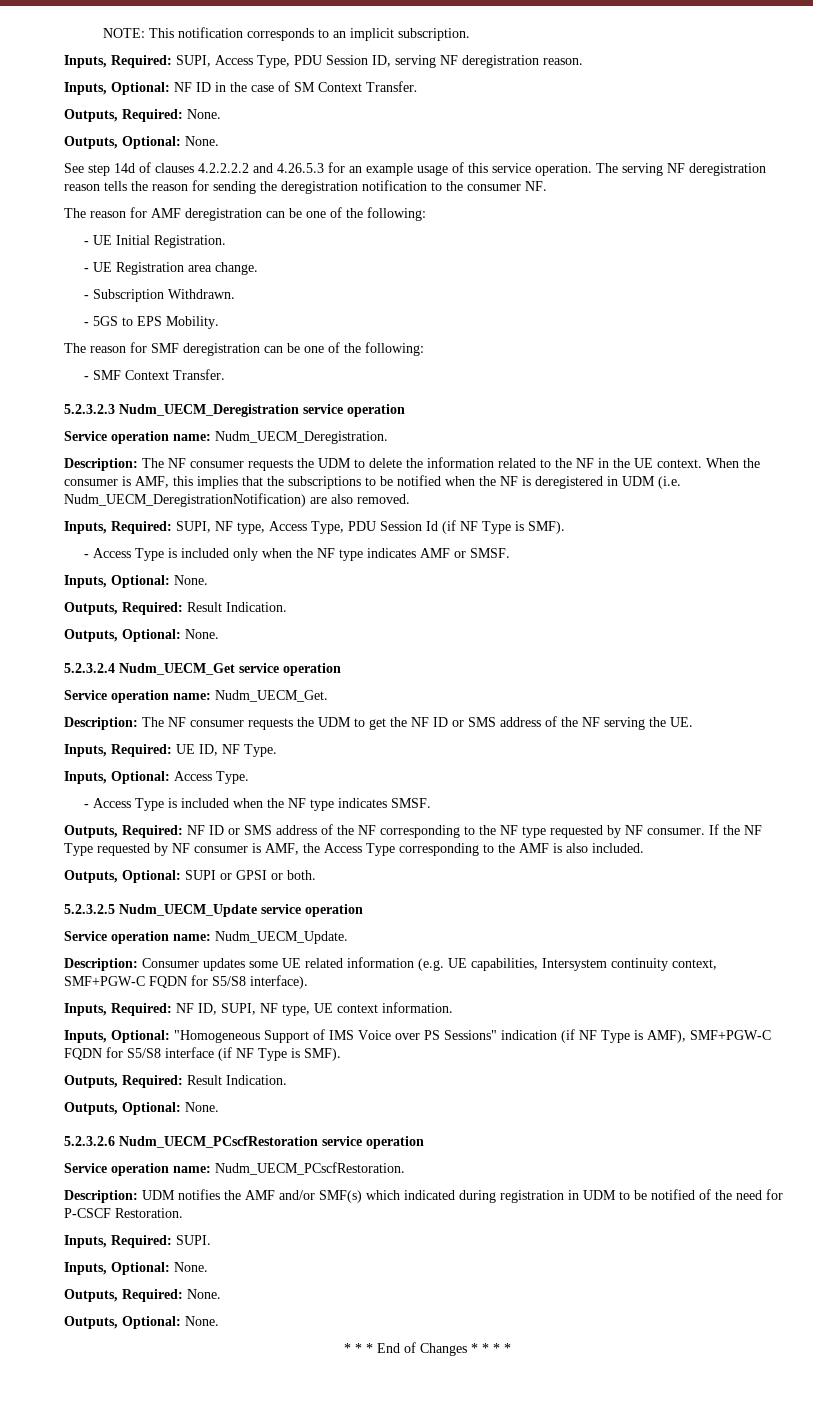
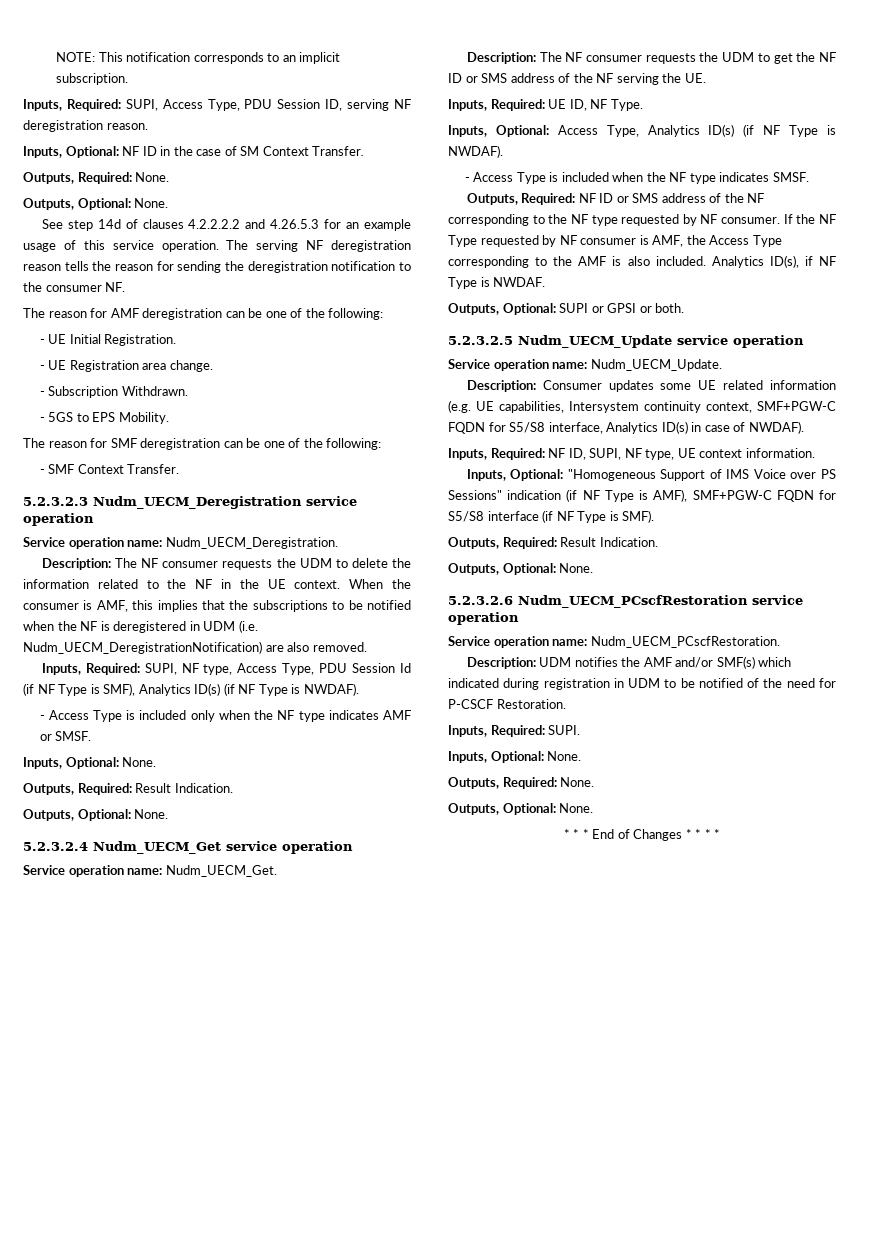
[528,521,565,534] SMF). -> [103,683,359,696] SMF), Analytics ID(s) (if NF Type is NWDAF).
[216,771,249,784] Type. -> [606,124,837,137] [448,145,503,158] Type, Analytics ID(s) (if NF Type is NWDAF).
(644, 848) none -> [711,255,836,268] [448,277,546,289] Analytics ID(s), if NF Type is NWDAF.
[250,975,308,989] interface). -> [548,421,804,434] interface, Analytics ID(s) in case of NWDAF).

